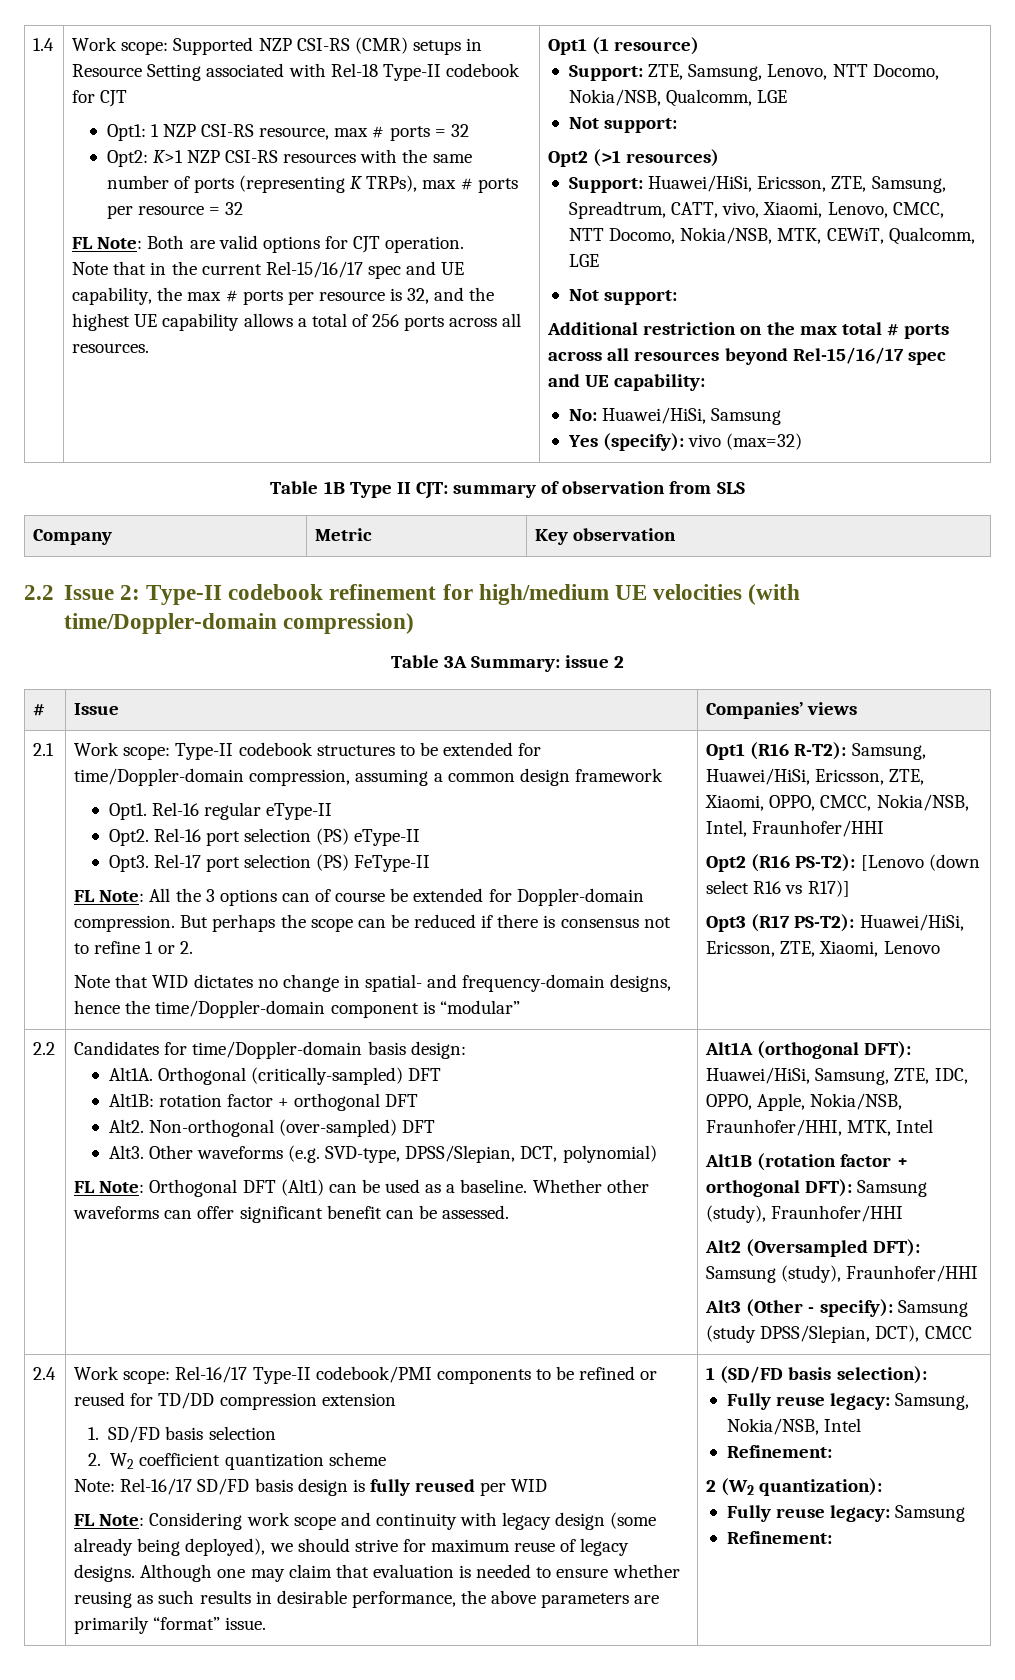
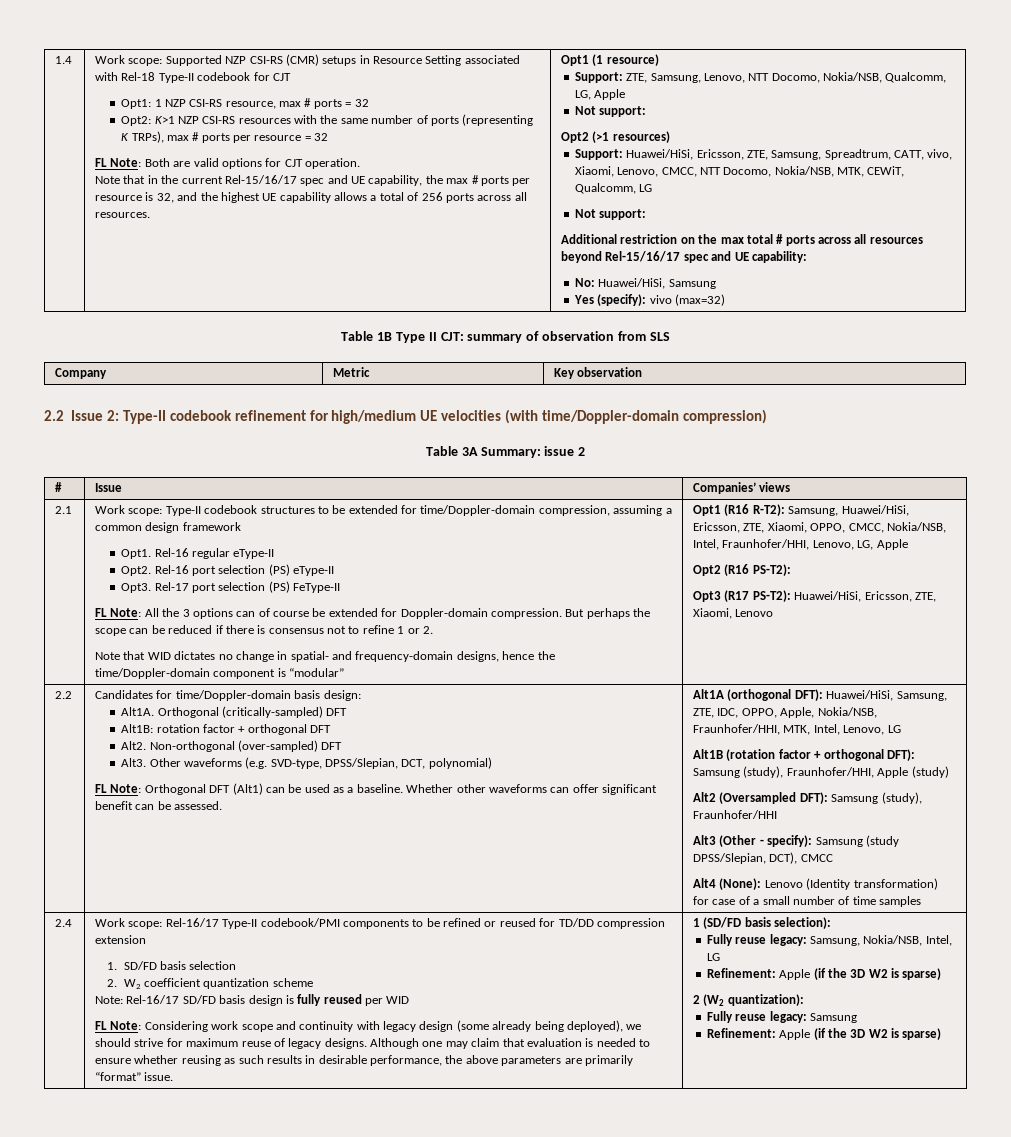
[757,90,788,103] LGE -> [574,89,626,100] LG, Apple
[569,254,600,267] LGE -> [639,184,653,192] LG
[752,820,885,837] Fraunhofer/HHI -> [722,539,908,550] Fraunhofer/HHI, Lenovo, LG, Apple
[860,854,980,871] [706,880,850,897] [Lenovo (down select R16 vs R17)] -> (791, 570) none
[896,1119,934,1133] Intel -> [813,724,901,735] Intel, Lenovo, LG
[771,1205,904,1222] Fraunhofer/HHI -> [786,766,949,778] Fraunhofer/HHI, Apple (study)
(972, 1332) none -> [693,878,938,890] [693,896,922,907] // Alt4 (None): Lenovo (Identity transformation) for case of a small number of time samples
[824,1418,862,1432] [727,1445,833,1458] Intel // Refinement: -> [925,935,952,946] [706,953,720,961] [706,968,942,980] Intel, LG // Refinement: Apple (if the 3D W2 is sparse)
(833, 1537) none -> [779,1028,942,1040] Apple (if the 3D W2 is sparse)

